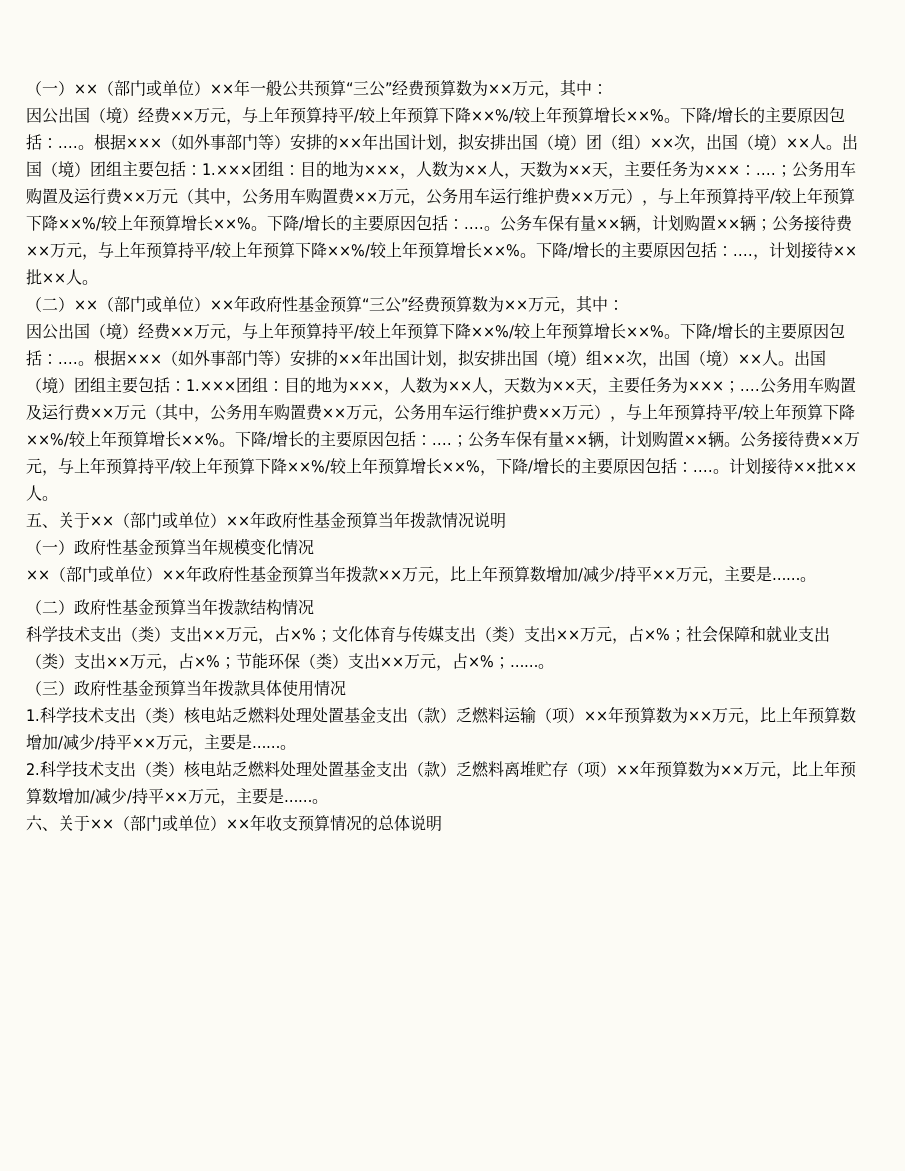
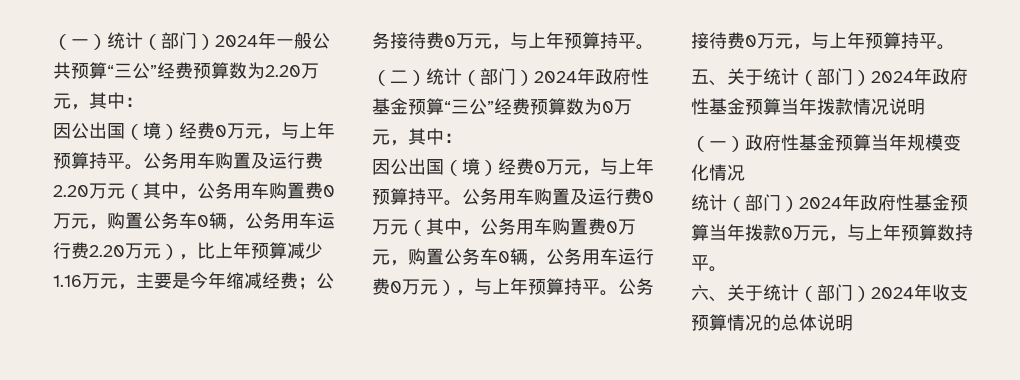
[26,80,234,97] （一）××（部门或单位）×× -> [53,32,258,50] （一）统计（部门）2024
[488,80,608,98] [26,106,845,125] [26,133,858,152] [26,160,856,179] [26,187,855,206] [26,214,756,233] ××万元，其中： // 因公出国（境）经费××万元，与上年预算持平/较上年预算下降××%/较上年预算增长××%。下降/增长的主要原因包括：....。根据×××（如外事部门等）安排的××年出国计划，拟安排出国（境）团（组）××次，出国（境）××人。出国（境）团组主要包括：1.×××团组：目的地为×××，人数为××人，天数为××天，主要任务为×××：....；公务用车购置及运行费××万元（其中，公务用车购置费××万元，公务用车运行维护费××万元），与上年预算持平/较上年预算下降××%/较上年预算增长××%。下降/增长的主要原因包括：....。公务车保有量××辆，计划购置××辆 -> [265,63,319,79] [53,92,143,110] [53,122,335,140] [53,152,323,170] [53,182,335,200] [53,212,335,230] [53,242,323,260] [53,272,298,290] 2.20万元，其中： // 因公出国（境）经费0万元，与上年预算持平。公务用车购置及运行费2.20万元（其中，公务用车购置费0万元，购置公务车0辆，公务用车运行费2.20万元），比上年预算减少1.16万元，主要是今年缩减经费
[26,241,857,260] [26,269,98,285] [26,296,234,313] ××万元，与上年预算持平/较上年预算下降××%/较上年预算增长××%。下降/增长的主要原因包括：....，计划接待××批××人。 // （二）××（部门或单位）×× -> [444,32,654,50] [372,68,577,86] 0万元，与上年预算持平。 // （二）统计（部门）2024
[504,296,624,314] [26,322,845,341] [26,349,826,368] [26,376,856,395] [26,403,855,422] [26,430,724,449] ××万元，其中： // 因公出国（境）经费××万元，与上年预算持平/较上年预算下降××%/较上年预算增长××%。下降/增长的主要原因包括：....。根据×××（如外事部门等）安排的××年出国计划，拟安排出国（境）组××次，出国（境）××人。出国（境）团组主要包括：1.×××团组：目的地为×××，人数为××人，天数为××天，主要任务为×××；....公务用车购置及运行费××万元（其中，公务用车购置费××万元，公务用车运行维护费××万元），与上年预算持平/较上年预算下降××%/较上年预算增长××%。下降/增长的主要原因包括：....；公务车保有量××辆，计划购置××辆 -> [602,99,632,115] [372,128,462,146] [372,158,654,176] [372,188,654,206] [372,218,636,236] [372,248,654,266] [372,278,600,296] 0万元，其中： // 因公出国（境）经费0万元，与上年预算持平。公务用车购置及运行费0万元（其中，公务用车购置费0万元，购置公务车0辆，公务用车运行费0万元），与上年预算持平
[820,432,860,447] [26,457,857,476] [26,485,58,501] [26,512,250,529] ××万元，与上年预算持平/较上年预算下降××%/较上年预算增长××%，下降/增长的主要原因包括：....。计划接待××批××人。 // 五、关于××（部门或单位）×× -> [745,32,955,50] [691,68,914,86] 0万元，与上年预算持平。 // 五、关于统计（部门）2024
[26,565,816,584] [26,598,314,616] [26,626,830,644] [26,653,554,671] [26,679,346,697] [26,706,856,725] [26,734,296,752] [26,760,856,779] [26,788,328,806] [26,815,250,832] ××（部门或单位）××年政府性基金预算当年拨款××万元，比上年预算数增加/减少/持平××万元，主要是……。 // （二）政府性基金预算当年拨款结构情况 // 科学技术支出（类）支出××万元，占×%；文化体育与传媒支出（类）支出××万元，占×%；社会保障和就业支出（类）支出××万元，占×%；节能环保（类）支出××万元，占×%；……。 // （三）政府性基金预算当年拨款具体使用情况 // 1.科学技术支出（类）核电站乏燃料处理处置基金支出（款）乏燃料运输（项）××年预算数为××万元，比上年预算数增加/减少/持平××万元，主要是……。 // 2.科学技术支出（类）核电站乏燃料处理处置基金支出（款）乏燃料离堆贮存（项）××年预算数为××万元，比上年预算数增加/减少/持平××万元，主要是……。 // 六、关于××（部门或单位）×× -> [691,194,968,212] [691,224,973,242] [691,255,727,272] [691,284,914,302] 统计（部门）2024年政府性基金预算当年拨款0万元，与上年预算数持平。 // 六、关于统计（部门）2024

